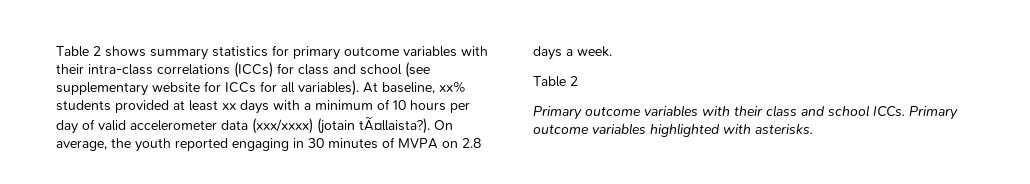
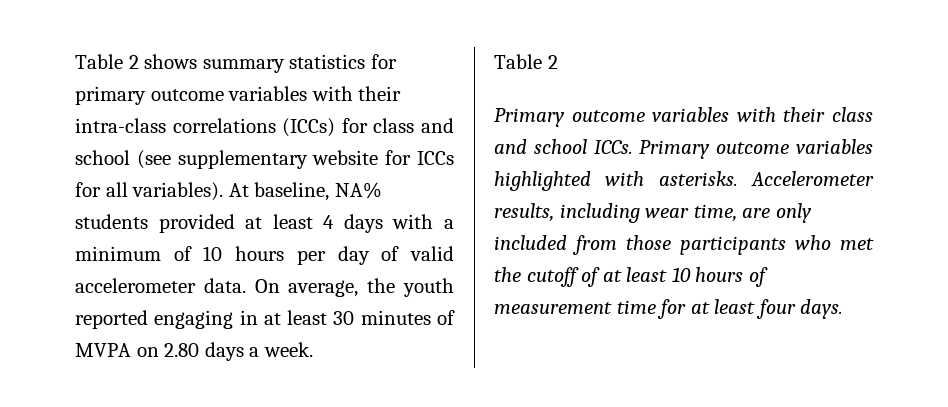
[439,81,466,93] xx% -> [334,182,382,199] NA%
[222,103,236,110] xx -> [323,215,335,229] 4
[221,116,430,134] data (xxx/xxxx) (jotain tÃ¤llaista?). -> [203,278,246,293] data.
(304, 143) none -> [263,310,328,325] at least
[462,138,481,148] 2.8 -> [164,343,200,357] 2.80
(813, 129) none -> [751,171,874,186] [494,203,812,223] [494,235,874,255] [494,267,768,287] [494,299,844,319] Accelerometer results, including wear time, are only included from those participants who met the cutoff of at least 10 hours of measurement time for at least four days.

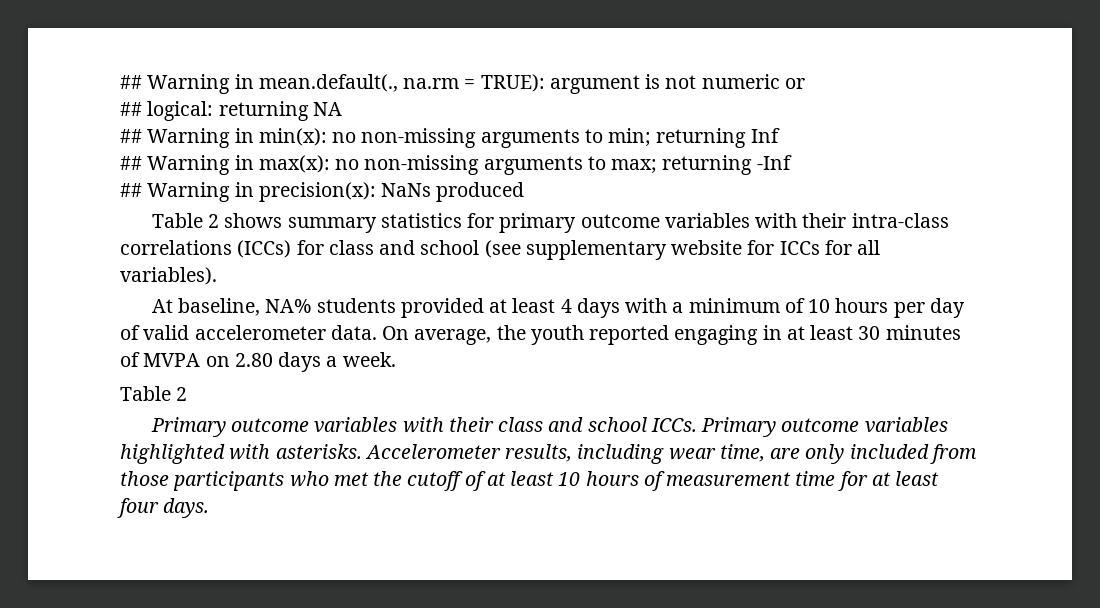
(75, 61) none -> [120,74,805,94] [120,101,342,121] [120,128,780,148] [120,155,792,175] [120,182,525,202] ## Warning in mean.default(., na.rm = TRUE): argument is not numeric or // ## logical: returning NA // ## Warning in min(x): no non-missing arguments to min; returning Inf // ## Warning in max(x): no non-missing arguments to max; returning -Inf // ## Warning in precision(x): NaNs produced //
(224, 191) none -> (217, 276) //

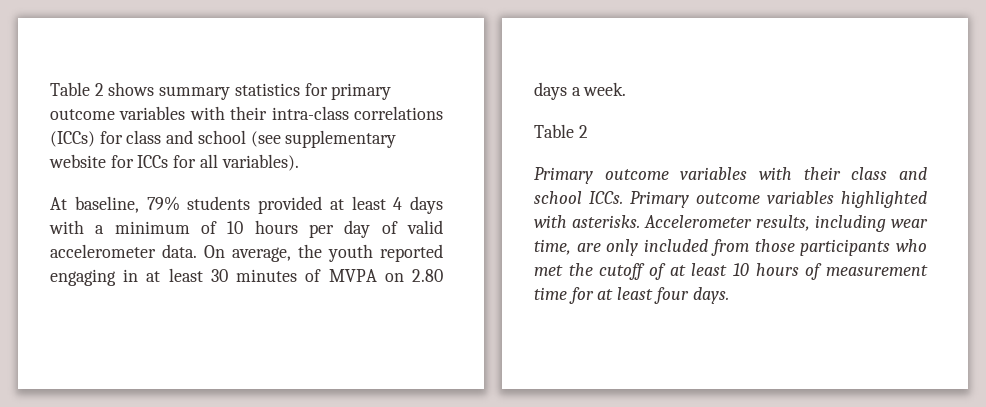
[120,74,805,94] [120,101,342,121] [120,128,780,148] [120,155,792,175] [120,182,525,202] ## Warning in mean.default(., na.rm = TRUE): argument is not numeric or // ## logical: returning NA // ## Warning in min(x): no non-missing arguments to min; returning Inf // ## Warning in max(x): no non-missing arguments to max; returning -Inf // ## Warning in precision(x): NaNs produced // -> (50, 89) none
[265,299,312,313] NA% -> [146,196,180,211] 79%

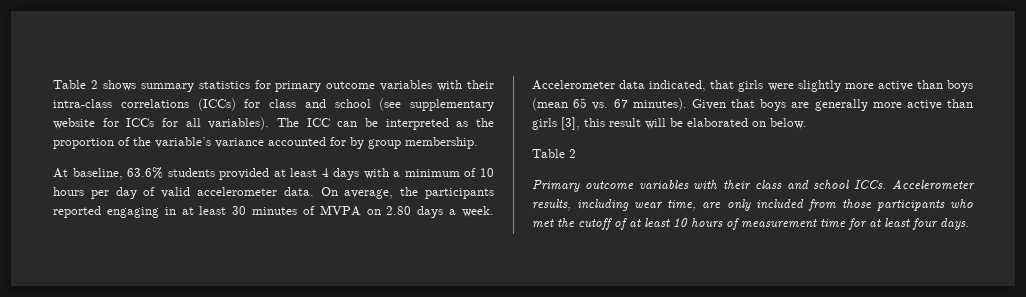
(299, 162) none -> [277,118,495,130] [53,137,478,149] The ICC can be interpreted as the proportion of the variable’s variance accounted for by group membership.
[146,196,180,211] 79% -> [127,167,164,179] 63.6%
[328,244,373,262] youth -> [425,188,495,199] participants
(627, 89) none -> [532,80,974,92] [532,98,973,111] [532,117,807,130] Accelerometer data indicated, that girls were slightly more active than boys (mean 65 vs. 67 minutes). Given that boys are generally more active than girls [3], this result will be elaborated on below.
[630,191,927,208] [534,215,640,228] Primary outcome variables highlighted with asterisks. -> (887, 184) none

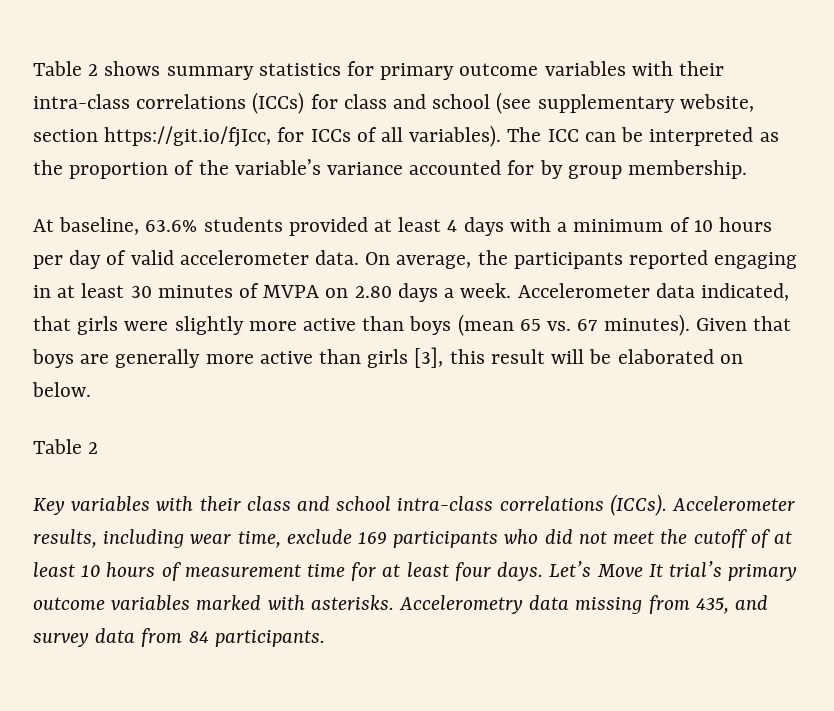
[53,118,95,129] website -> [679,94,754,112] [33,126,272,147] website, section https://git.io/fjIcc,
[162,118,178,127] for -> [356,127,377,142] of
[532,180,634,192] Primary outcome -> [33,498,65,515] Key
[854,180,887,189] ICCs. -> [397,494,667,516] intra-class correlations (ICCs).
[702,199,973,211] [532,219,554,228] are only included from those participants who met -> [286,529,655,548] exclude 169 participants who did not meet
(969, 224) none -> [549,561,798,581] [33,595,769,614] [33,628,325,647] Let’s Move It trial’s primary outcome variables marked with asterisks. Accelerometry data missing from 435, and survey data from 84 participants.

